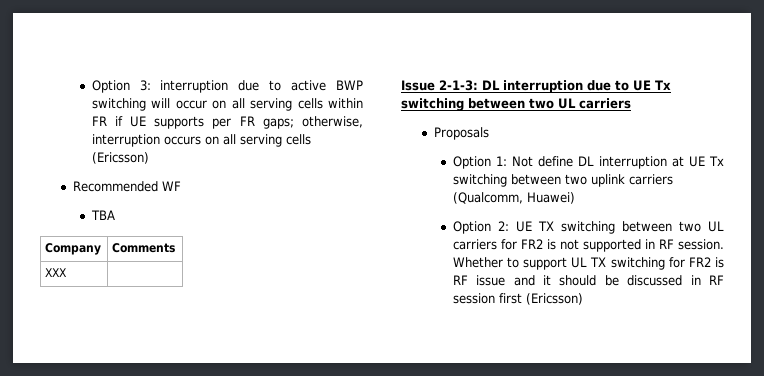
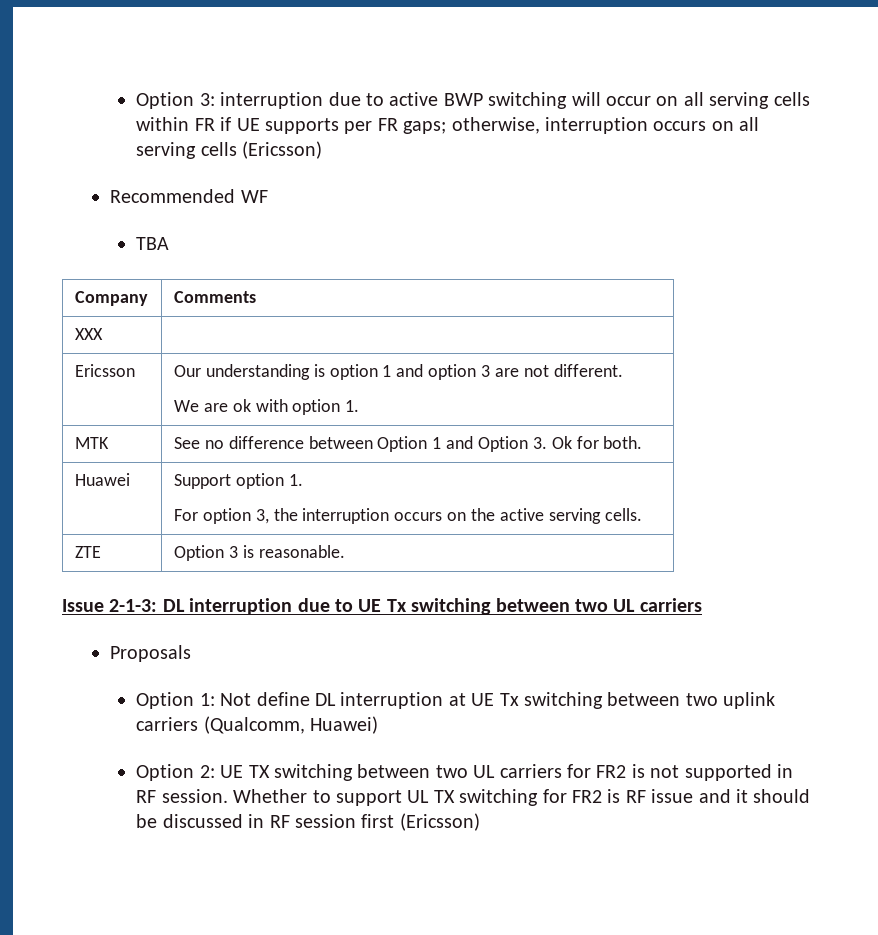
(68, 272) none -> [74,364,135,377] [173,364,623,380] [173,399,360,415] [74,437,109,449] [173,436,643,452] [74,473,130,486] [173,473,303,489] [173,508,642,524] [74,546,101,558] [173,545,345,561] // Ericsson | Our understanding is option 1 and option 3 are not different. // We are ok with option 1. // MTK | See no difference between Option 1 and Option 3. Ok for both. // Huawei | Support option 1. // For option 3, the interruption occurs on the active serving cells. // ZTE | Option 3 is reasonable.

